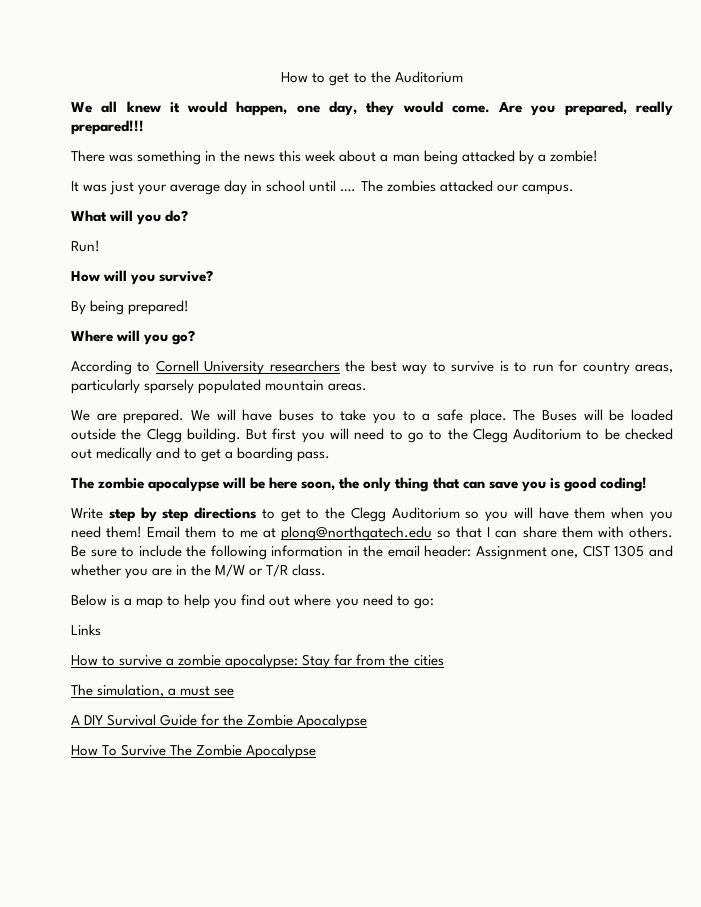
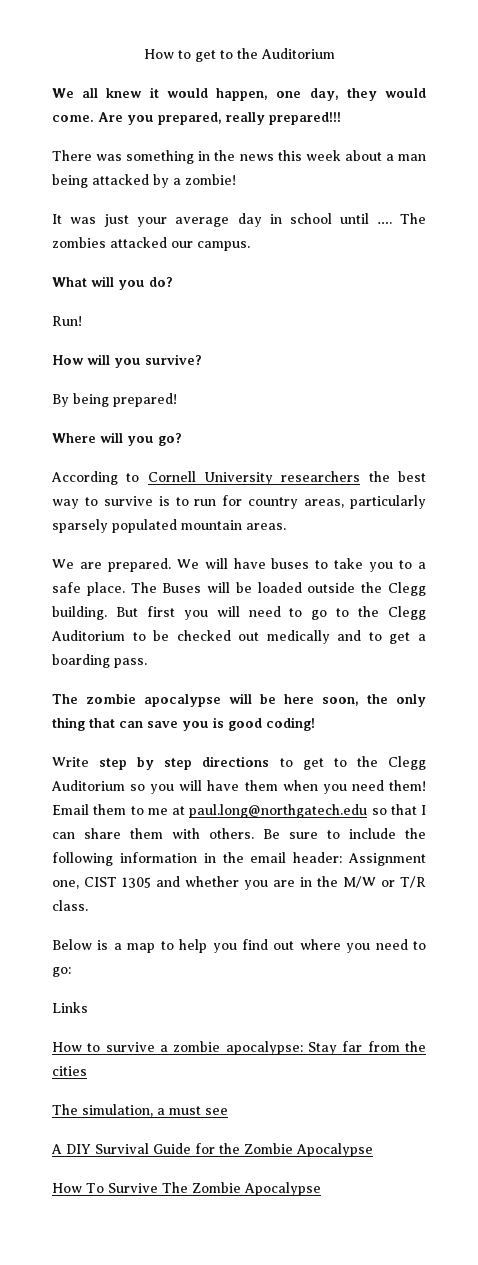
[280,526,432,541] plong@northgatech.edu -> [189,804,368,818] paul.long@northgatech.edu

